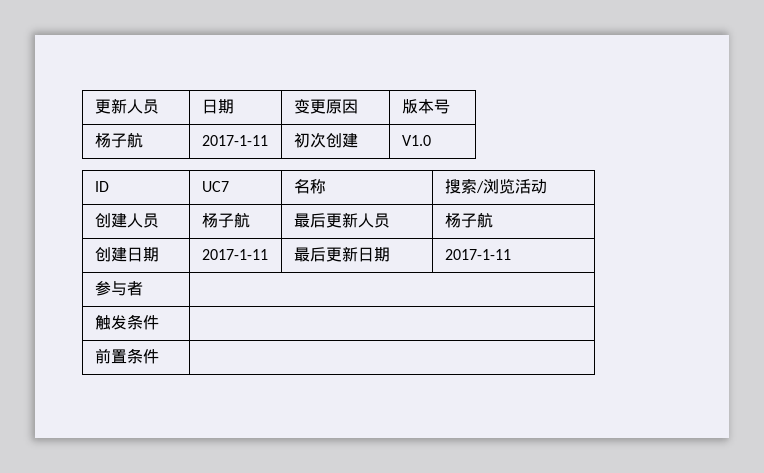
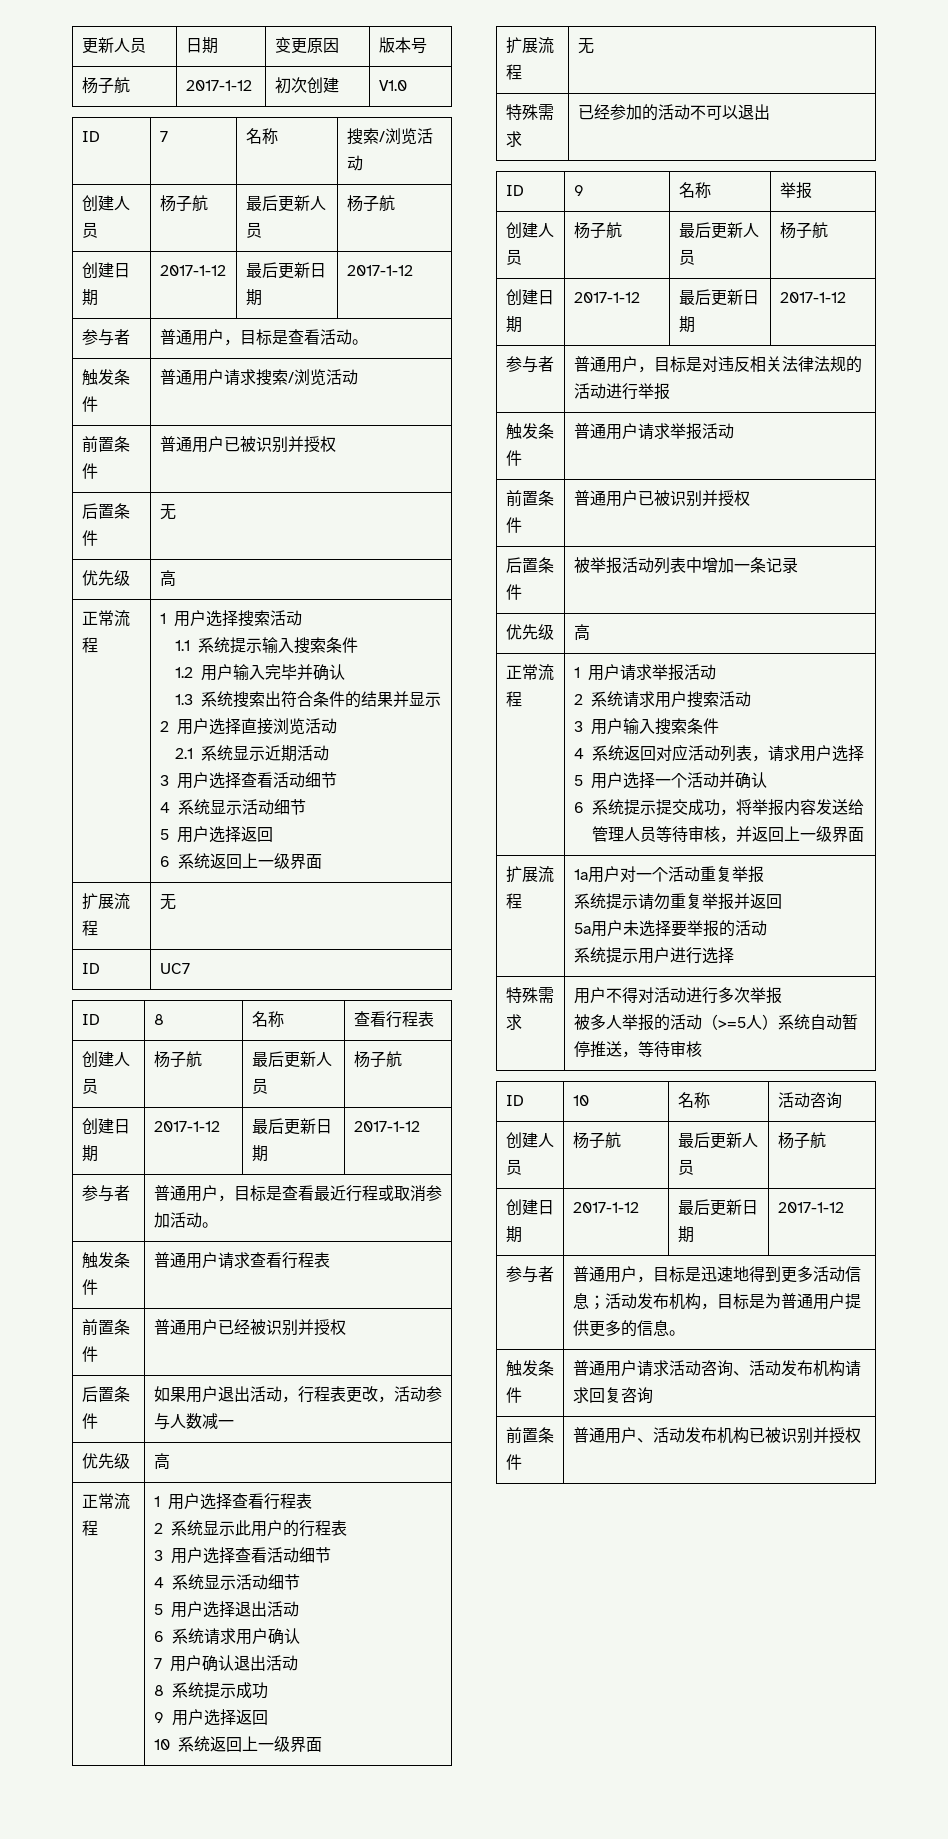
[201,135,268,146] 2017-1-11 -> [185,80,252,91] 2017-1-12
[201,181,229,192] UC7 -> [159,131,168,142] 7
[201,249,268,260] [293,246,390,262] [444,249,511,260] [94,281,143,296] [94,314,159,330] [94,348,159,364] 2017-1-11 | 最后更新日期 | 2017-1-11 // 参与者 | // 触发条件 | // 前置条件 | -> [159,265,226,276] [245,262,326,279] [245,289,262,306] [346,265,413,276] [81,329,130,346] [159,329,368,346] [81,369,130,386] [81,396,98,412] [159,369,358,386] [81,436,130,453] [81,463,98,479] [159,436,336,453] [81,503,130,519] [81,530,98,546] [159,504,176,520] [81,570,130,586] [159,570,176,587] [81,610,130,627] [81,637,98,653] [159,610,302,627] [174,637,358,654] [174,664,345,681] [174,691,441,708] [159,718,337,735] [174,745,329,762] [159,772,337,789] [159,799,306,815] [159,826,273,843] [159,853,322,869] [81,893,130,910] [81,920,98,936] [159,894,176,910] [81,963,100,974] [159,963,190,974] [81,1014,100,1025] [153,1014,164,1025] [251,1011,284,1027] [353,1011,434,1028] [81,1051,130,1068] [81,1078,98,1094] [153,1051,202,1068] [251,1051,332,1068] [251,1078,268,1094] [353,1051,402,1068] [81,1118,130,1135] [81,1145,98,1162] [153,1121,220,1132] [251,1118,332,1135] [251,1145,268,1162] [353,1121,420,1132] [81,1185,130,1202] [153,1185,442,1202] [153,1212,218,1228] [81,1252,130,1269] [81,1279,98,1295] [153,1252,330,1269] [81,1319,130,1336] [81,1346,98,1362] [153,1319,346,1336] [81,1386,130,1402] [81,1413,98,1429] [153,1386,442,1403] [153,1413,234,1430] [81,1453,130,1469] [153,1453,170,1470] [81,1493,130,1510] [81,1520,98,1536] [153,1493,312,1510] [153,1520,347,1537] [153,1547,331,1564] [153,1574,300,1590] [153,1601,299,1618] [153,1628,300,1645] [153,1655,298,1672] [153,1682,268,1699] [153,1709,268,1726] [153,1736,322,1752] [505,37,554,54] [505,64,522,80] [577,38,594,54] [505,104,554,120] [505,131,522,147] [577,104,770,121] [505,185,524,196] [573,185,584,196] [678,182,711,198] [779,182,812,199] [505,222,554,239] [505,249,522,265] [573,222,622,239] [678,222,759,239] [678,249,695,265] [779,222,828,239] [505,289,554,306] [505,316,522,333] [573,292,640,303] [678,289,759,306] [678,316,695,333] [779,292,846,303] [505,356,554,373] [573,356,862,373] [573,383,670,400] [505,423,554,440] [505,450,522,466] [573,423,734,440] [505,490,554,507] [505,517,522,533] [573,490,750,507] [505,557,554,573] [505,584,522,600] [573,557,798,574] [505,624,554,640] [573,624,590,641] [505,664,554,681] [505,691,522,707] [573,664,716,681] [573,691,751,708] [573,718,719,735] [573,744,864,762] [573,772,767,789] [573,799,864,816] [591,826,864,843] [505,866,554,883] [505,893,522,909] [573,866,764,883] [573,893,782,910] [573,920,767,937] [573,947,734,964] [505,987,554,1003] [505,1014,522,1030] [573,987,782,1004] [573,1014,858,1031] [573,1041,702,1058] [505,1095,524,1106] [572,1095,589,1106] [677,1092,710,1108] [777,1092,842,1109] [505,1132,554,1149] [505,1159,522,1175] [572,1132,621,1149] [677,1132,758,1149] [677,1159,694,1175] [777,1132,826,1149] [505,1199,554,1216] [505,1226,522,1243] [572,1202,639,1213] [677,1199,758,1216] [677,1226,694,1243] [777,1202,844,1213] [505,1266,554,1283] [572,1266,861,1283] [572,1293,861,1310] [572,1320,685,1337] [505,1360,554,1377] [505,1387,522,1403] [572,1360,861,1377] [572,1387,653,1404] [505,1427,554,1444] [505,1454,522,1470] [572,1427,861,1444] 2017-1-12 | 最后更新日期 | 2017-1-12 // 参与者 | 普通用户，目标是查看活动。 // 触发条件 | 普通用户请求搜索/浏览活动 // 前置条件 | 普通用户已被识别并授权 // 后置条件 | 无 // 优先级 | 高 // 正常流程 | 1用户选择搜索活动 // 1.1系统提示输入搜索条件 // 1.2用户输入完毕并确认 // 1.3系统搜索出符合条件的结果并显示 // 2用户选择直接浏览活动 // 2.1系统显示近期活动 // 3用户选择查看活动细节 // 4系统显示活动细节 // 5用户选择返回 // 6系统返回上一级界面 // 扩展流程 | 无 // ID | UC7 // ID | 8 | 名称 | 查看行程表 // 创建人员 | 杨子航 | 最后更新人员 | 杨子航 // 创建日期 | 2017-1-12 | 最后更新日期 | 2017-1-12 // 参与者 | 普通用户，目标是查看最近行程或取消参加活动。 // 触发条件 | 普通用户请求查看行程表 // 前置条件 | 普通用户已经被识别并授权 // 后置条件 | 如果用户退出活动，行程表更改，活动参与人数减一 // 优先级 | 高 // 正常流程 | 1用户选择查看行程表 // 2系统显示此用户的行程表 // 3用户选择查看活动细节 // 4系统显示活动细节 // 5用户选择退出活动 // 6系统请求用户确认 // 7用户确认退出活动 // 8系统提示成功 // 9用户选择返回 // 10系统返回上一级界面 // 扩展流程 | 无 // 特殊需求 | 已经参加的活动不可以退出 // ID | 9 | 名称 | 举报 // 创建人员 | 杨子航 | 最后更新人员 | 杨子航 // 创建日期 | 2017-1-12 | 最后更新日期 | 2017-1-12 // 参与者 | 普通用户，目标是对违反相关法律法规的活动进行举报 // 触发条件 | 普通用户请求举报活动 // 前置条件 | 普通用户已被识别并授权 // 后置条件 | 被举报活动列表中增加一条记录 // 优先级 | 高 // 正常流程 | 1用户请求举报活动 // 2系统请求用户搜索活动 // 3用户输入搜索条件 // 4系统返回对应活动列表，请求用户选择 // 5用户选择一个活动并确认 // 6系统提示提交成功，将举报内容发送给管理人员等待审核，并返回上一级界面 // 扩展流程 | 1a用户对一个活动重复举报 // 系统提示请勿重复举报并返回 // 5a用户未选择要举报的活动 // 系统提示用户进行选择 // 特殊需求 | 用户不得对活动进行多次举报 // 被多人举报的活动（>=5人）系统自动暂停推送，等待审核 // ID | 10 | 名称 | 活动咨询 // 创建人员 | 杨子航 | 最后更新人员 | 杨子航 // 创建日期 | 2017-1-12 | 最后更新日期 | 2017-1-12 // 参与者 | 普通用户，目标是迅速地得到更多活动信息；活动发布机构，目标是为普通用户提供更多的信息。 // 触发条件 | 普通用户请求活动咨询、活动发布机构请求回复咨询 // 前置条件 | 普通用户、活动发布机构已被识别并授权

